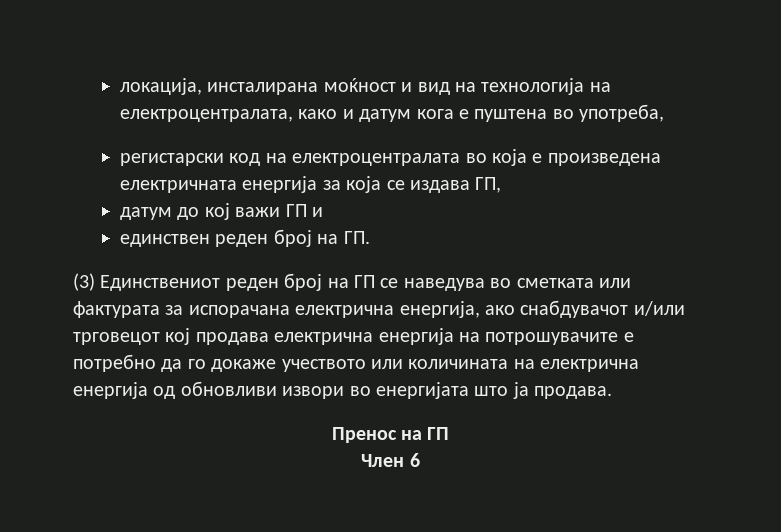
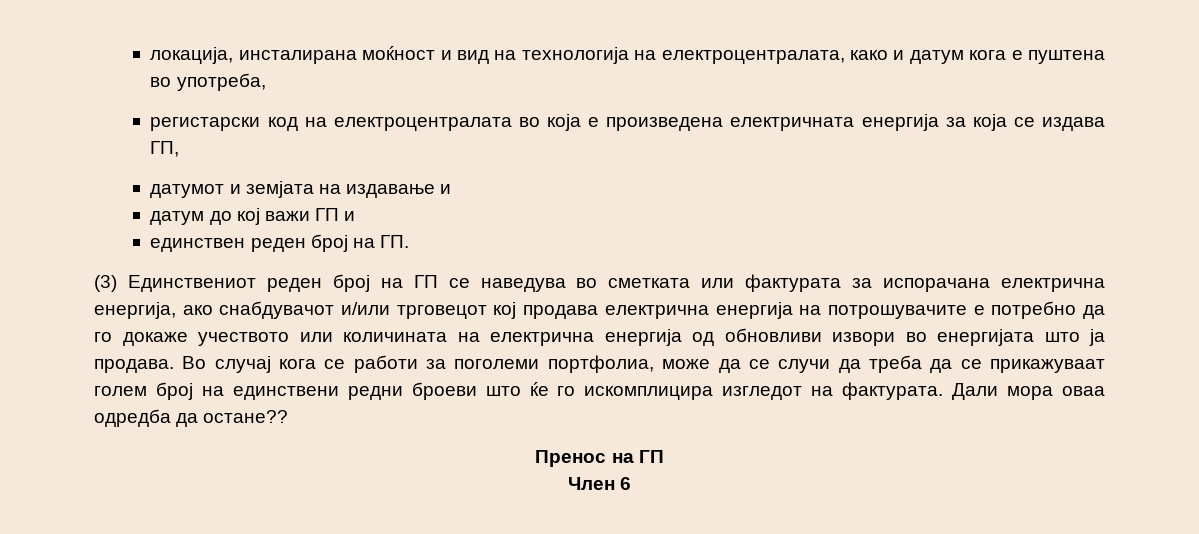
(502, 185) none -> [150,181,452,198] // датумот и земјата на издавање и
(613, 392) none -> [182,355,1106,373] [94,382,1105,400] [94,409,289,427] Во случај кога се работи за поголеми портфолиа, може да се случи да треба да се прикажуваат голем број на единствени редни броеви што ќе го искомплицира изгледот на фактурата. Дали мора оваа одредба да остане??

